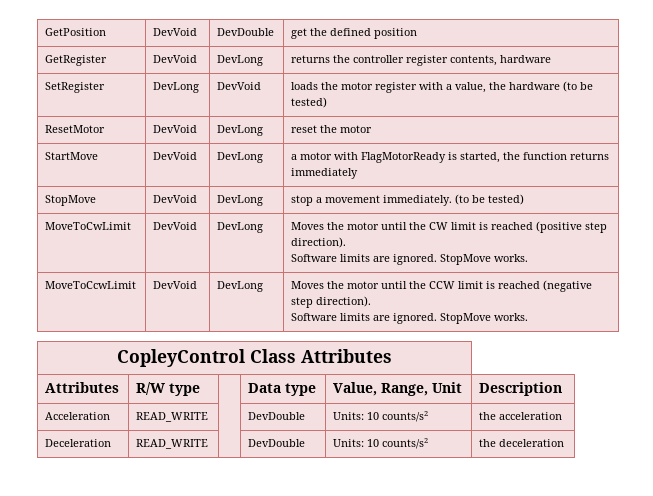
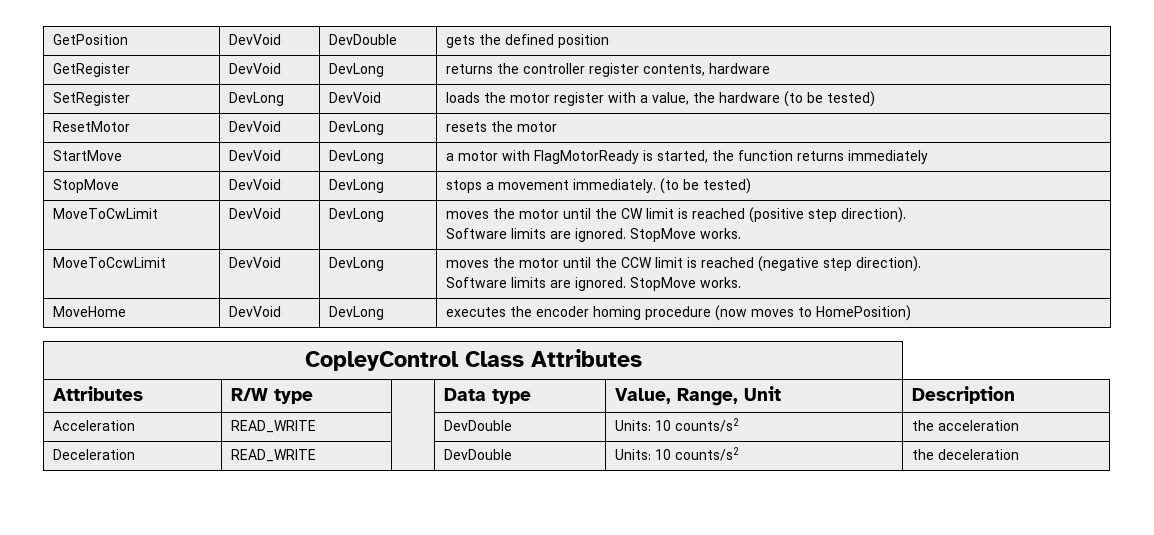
[291,28,308,39] get -> [445,35,475,48] gets
[291,125,318,133] reset -> [445,122,487,132] resets
[291,195,314,206] stop -> [445,180,482,193] stops
[291,222,325,230] Moves -> [445,211,489,219] moves
[291,281,325,289] Moves -> [445,260,489,268] moves
(529, 317) none -> [52,306,126,317] [228,306,281,317] [328,306,384,320] [445,305,911,321] // MoveHome | DevVoid | DevLong | executes the encoder homing procedure (now moves to HomePosition)

